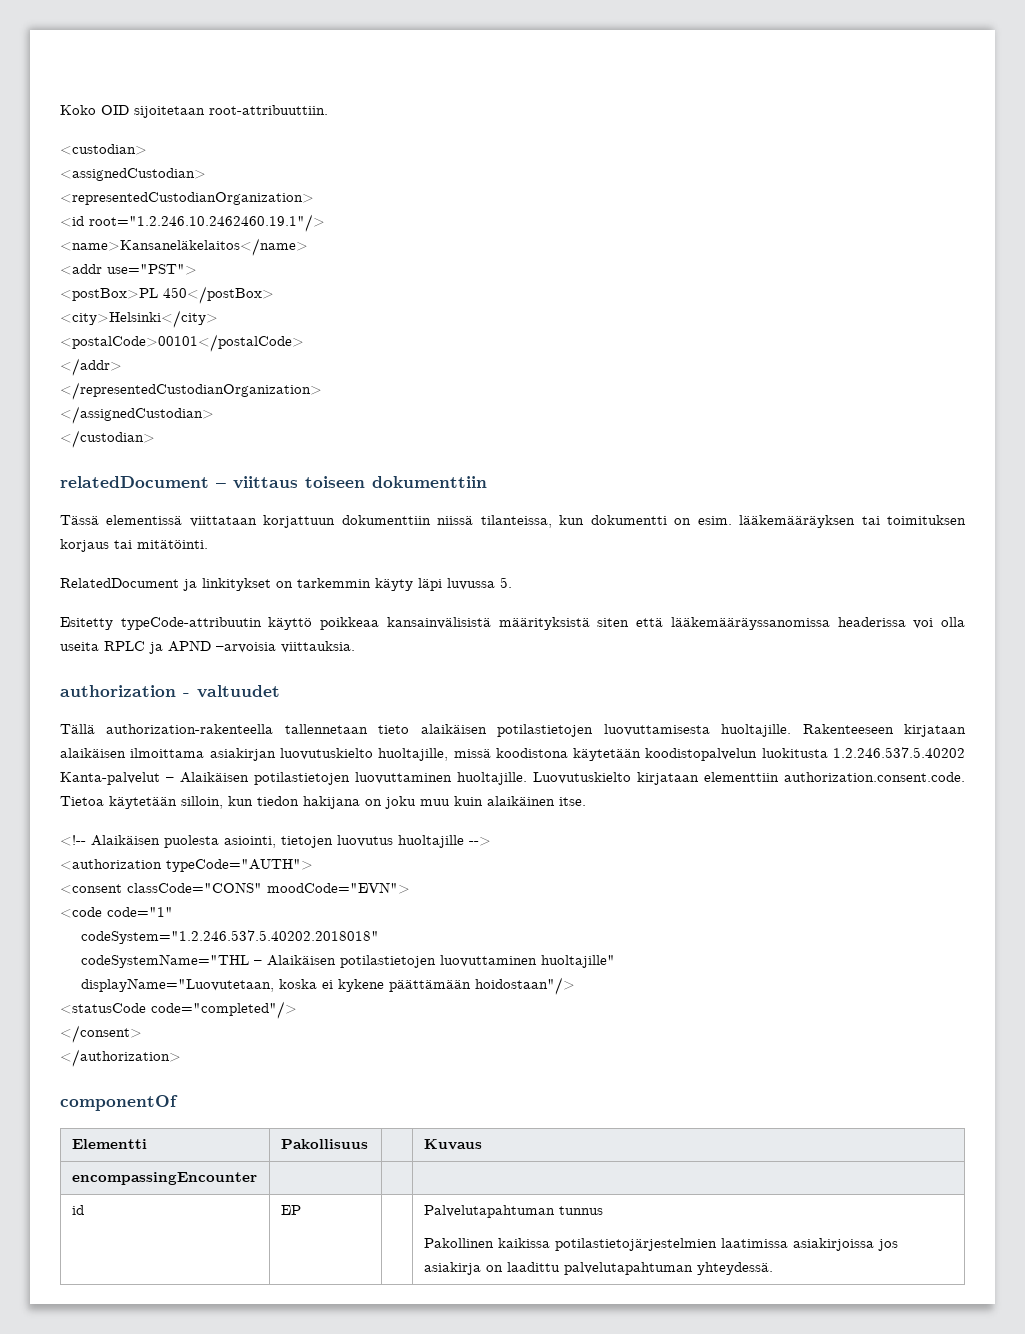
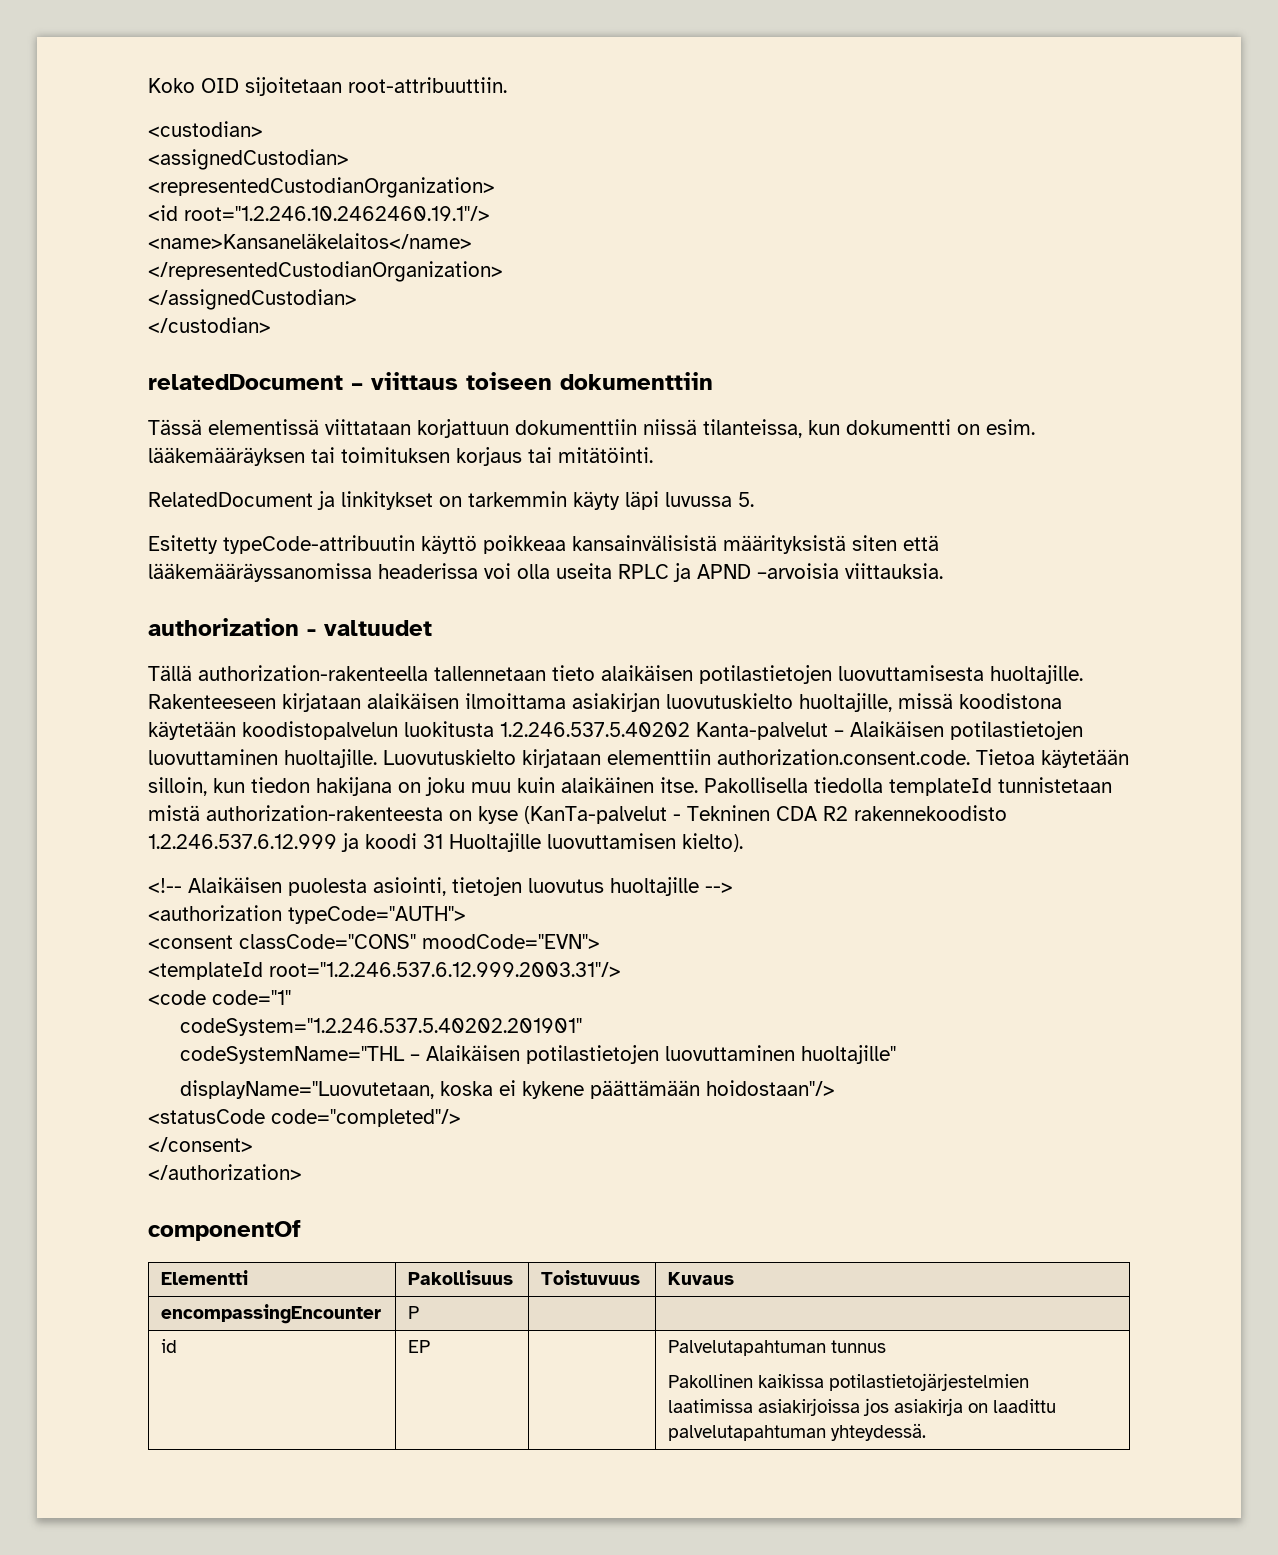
[60,264,197,275] [60,286,274,304] [60,310,218,328] [60,334,304,352] [60,358,122,376] // <addr use="PST"> // <postBox>PL 450</postBox> // <city>Helsinki</city> // <postalCode>00101</postalCode> // </addr> -> (472, 241) none
(586, 801) none -> [704,777,1112,796] [148,805,1007,824] [148,833,743,852] Pakollisella tiedolla templateId tunnistetaan mistä authorization-rakenteesta on kyse (KanTa-palvelut - Tekninen CDA R2 rakennekoodisto 1.2.246.537.6.12.999 ja koodi 31 Huoltajille luovuttamisen kielto).
(410, 888) none -> [148,962,621,980] // <templateId root="1.2.246.537.6.12.999.2003.31"/>
[80,930,379,944] codeSystem="1.2.246.537.5.40202.2018018" -> [180,1018,583,1036] codeSystem="1.2.246.537.5.40202.201901"
(368, 1144) none -> [541,1270,641,1285] Toistuvuus
(257, 1178) none -> [408,1306,420,1319] P

